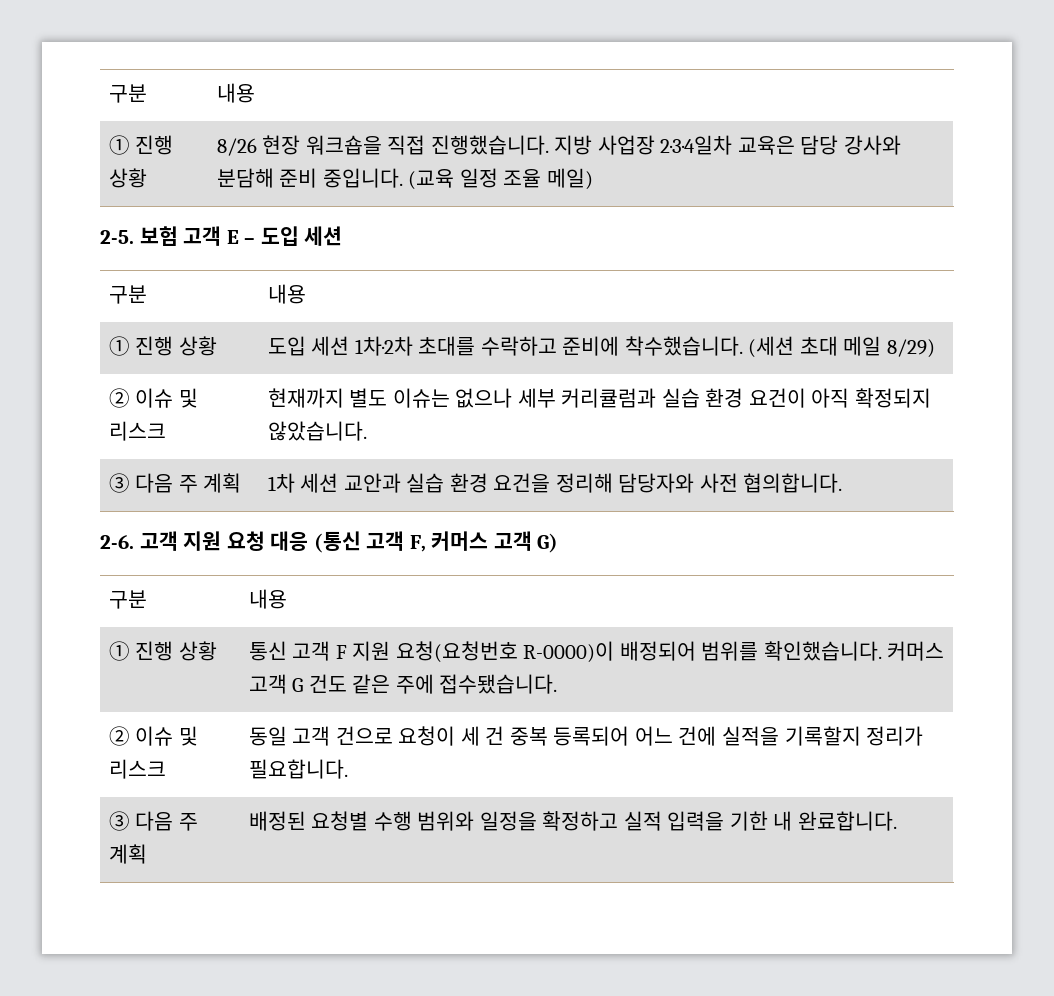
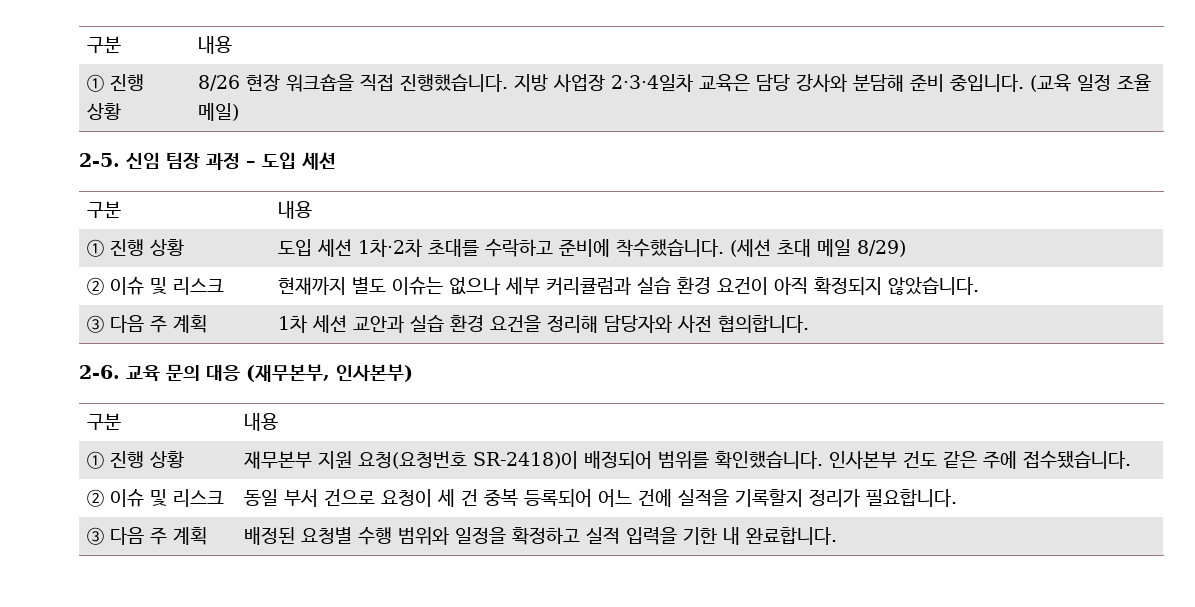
[139,226,239,246] 보험 고객 E -> [126,152,240,170] 신임 팀장 과정
[139,531,559,553] [108,590,147,609] [248,589,287,609] [108,641,217,661] [248,641,347,661] 고객 지원 요청 대응 (통신 고객 F, 커머스 고객 G) // 구분 | 내용 // ① 진행 상황 | 통신 고객 F -> [126,364,413,382] [86,413,121,430] [243,413,278,431] [86,451,184,469] [243,451,312,469] 교육 문의 대응 (재무본부, 인사본부) // 구분 | 내용 // ① 진행 상황 | 재무본부
[523,641,615,663] R-0000)이 -> [472,451,578,469] SR-2418)이
[887,641,945,661] [248,674,304,694] 커머스 고객 G -> [828,451,897,469] 인사본부
[292,726,331,746] 고객 -> [283,489,318,507] 부서

